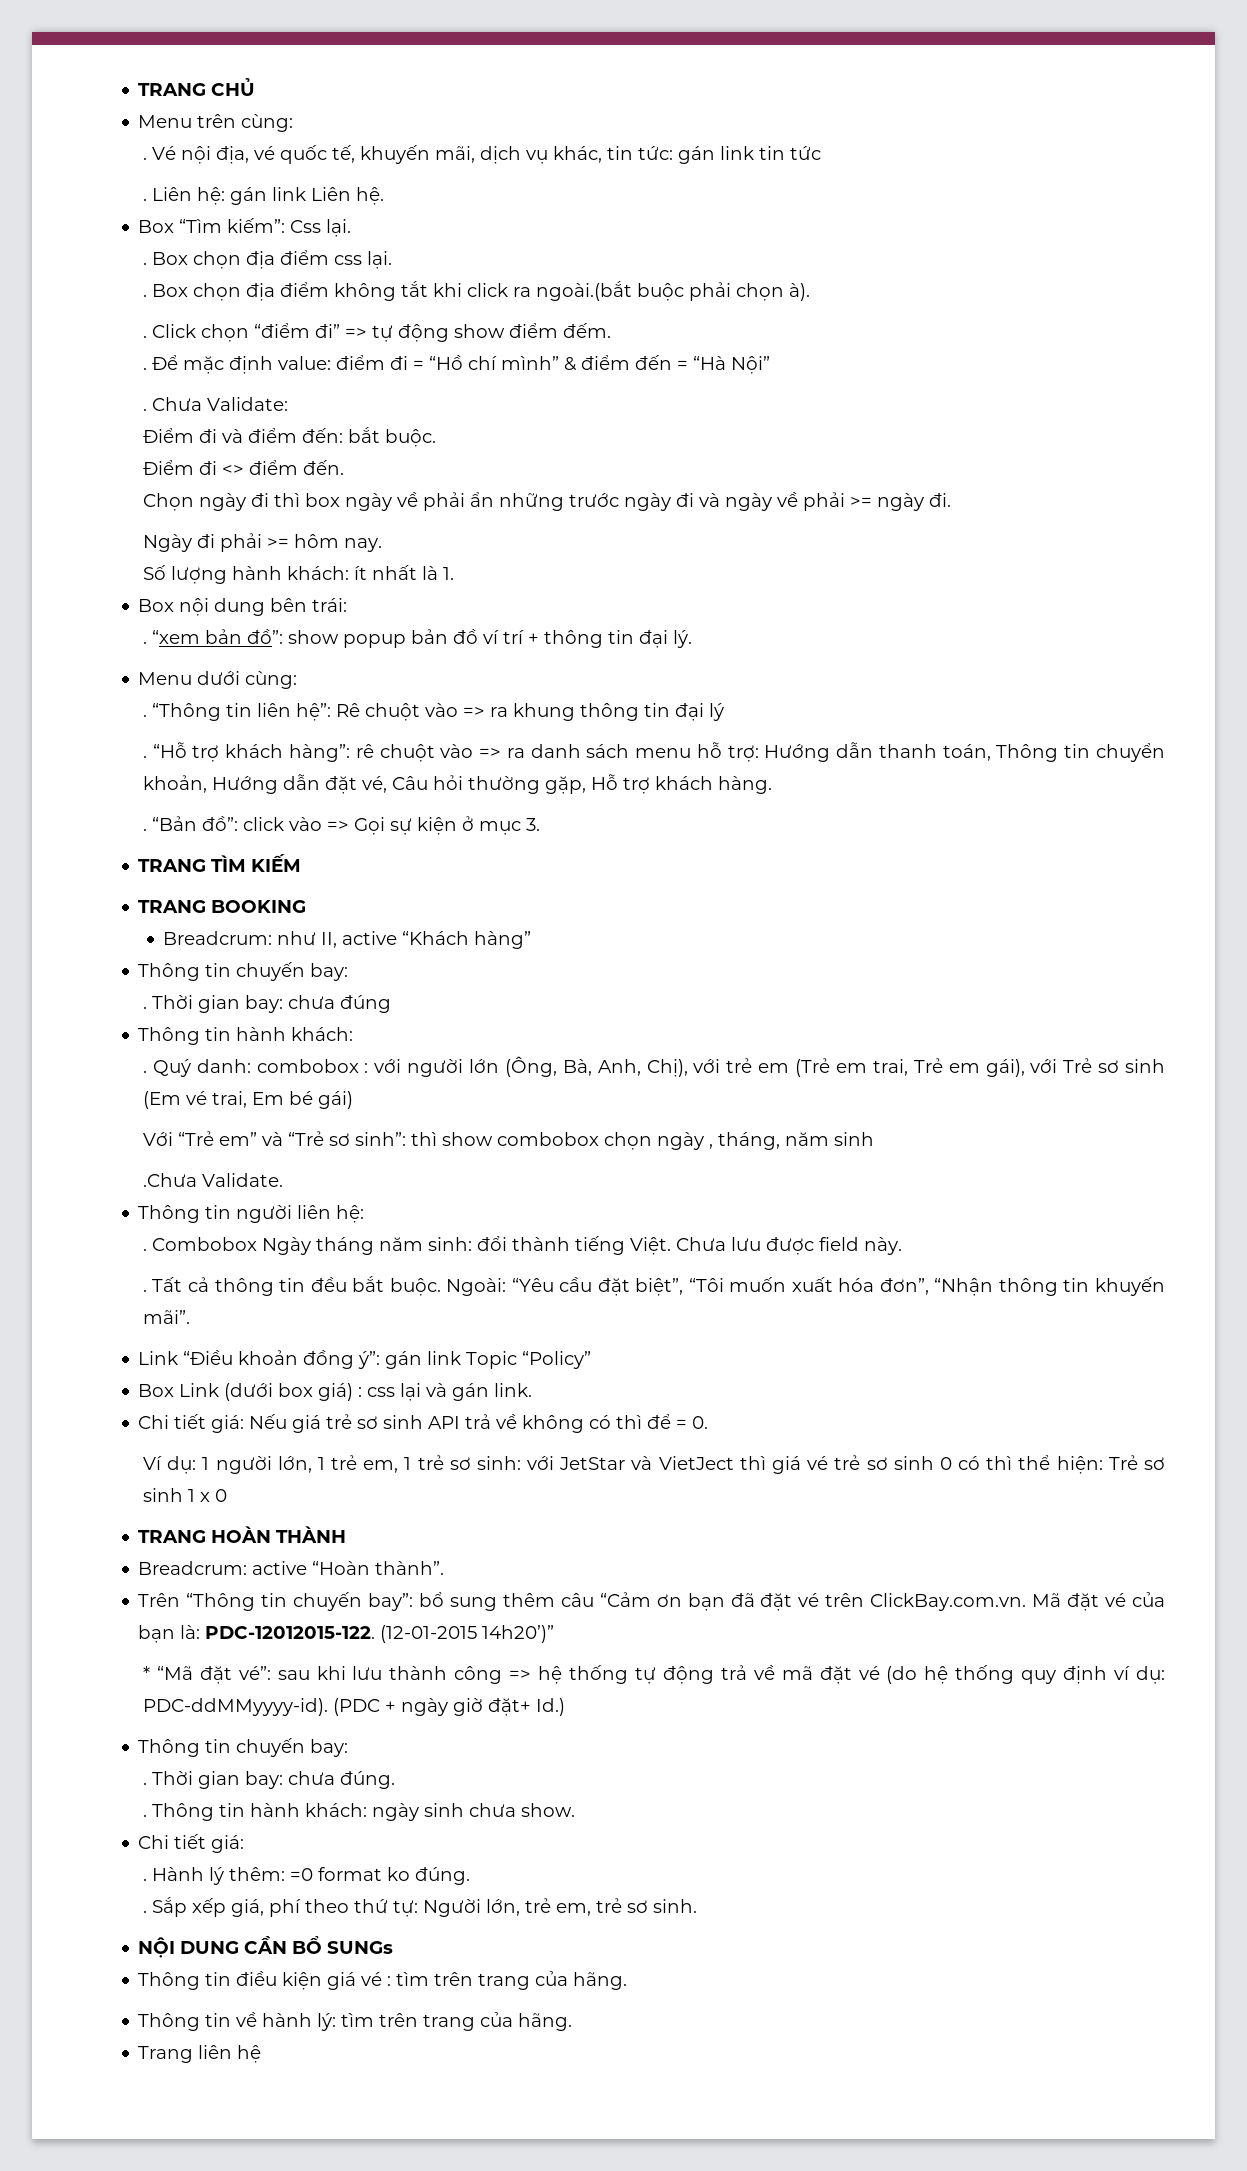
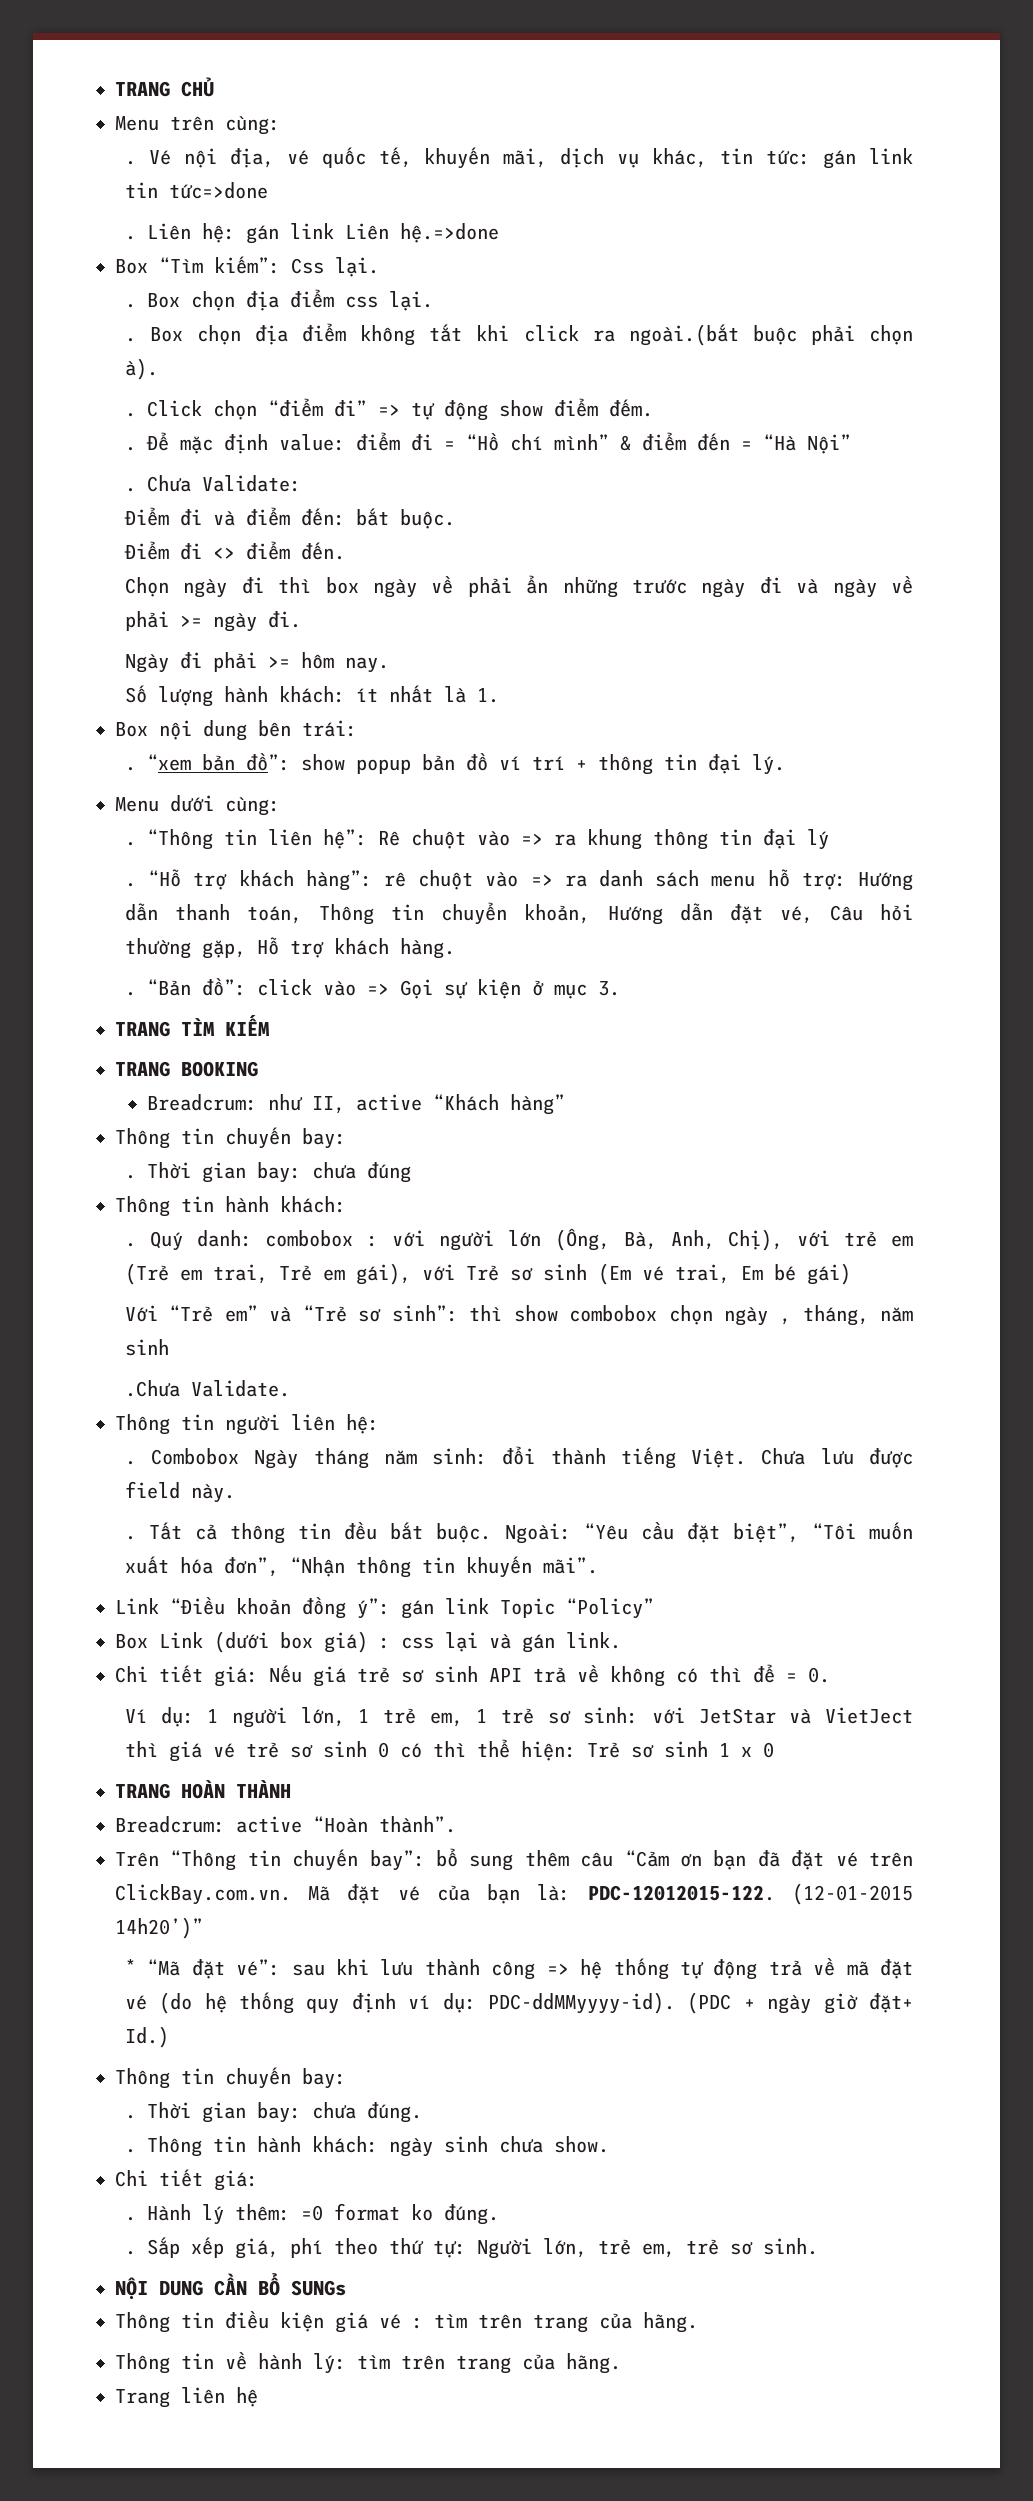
[789,146,821,160] tức -> [168,182,268,199] tức=>done
[355,187,384,205] hệ. -> [399,223,499,243] hệ.=>done

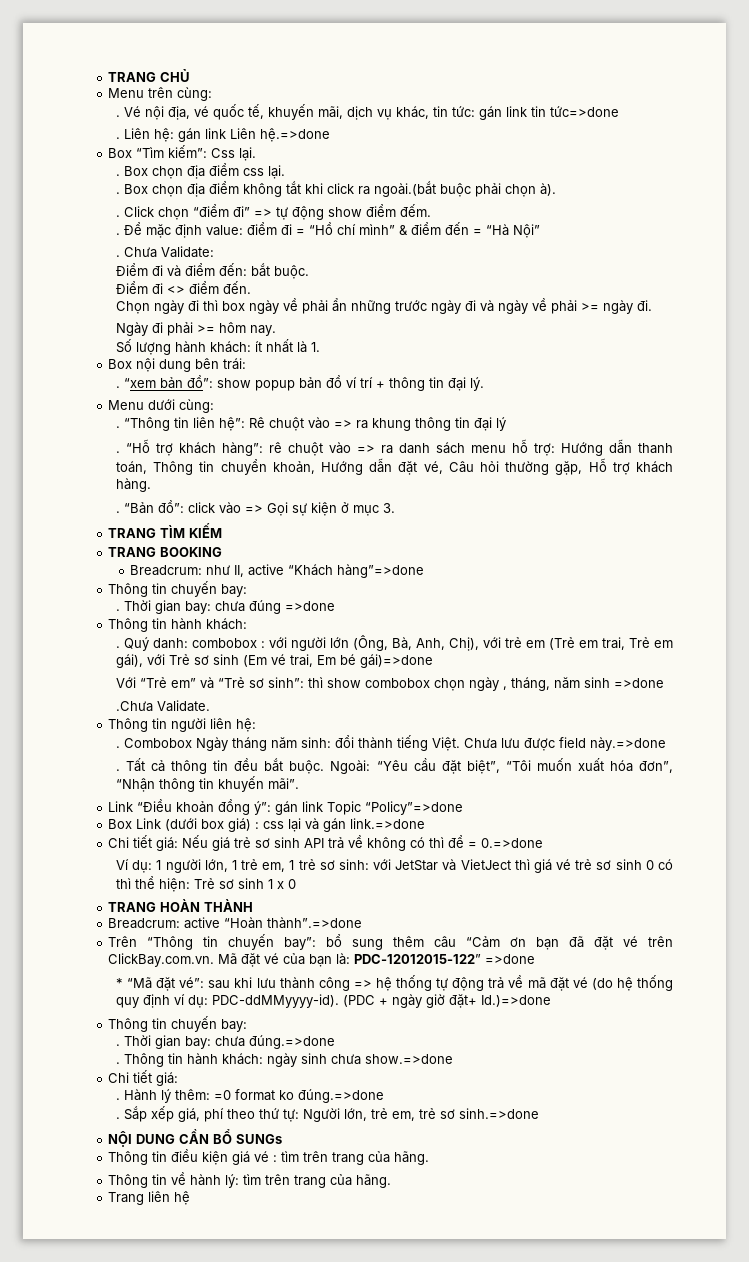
[509,1094,565,1115] hàng” -> [337,564,425,578] hàng”=>done
(411, 1172) none -> [284,601,335,611] =>done
[806,1263,851,1285] gái) -> [359,654,433,668] gái)=>done
(169, 1347) none -> [613,678,664,688] =>done
[190,1484,235,1503] này. -> [589,737,666,751] này.=>done
[565,1598,654,1619] “Policy” -> [365,801,464,815] “Policy”=>done
[565,1632,621,1649] link. -> [350,818,426,829] link.=>done
[807,1667,830,1683] 0. -> [481,838,544,848] 0.=>done
[378,1816,456,1833] thành”. -> [267,917,363,929] thành”.=>done
[587,1883,913,1905] [114,1917,203,1939] PDC-12012015-122. (12-01-2015 14h20’)” -> [354,954,536,964] PDC-12012015-122” =>done
[124,2026,169,2048] [114,2067,346,2089] [124,2102,422,2123] Id.) // Thông tin chuyến bay: // . Thời gian bay: chưa đúng. -> [480,995,551,1007] [108,1016,248,1032] [115,1035,335,1049] Id.)=>done // Thông tin chuyến bay: // . Thời gian bay: chưa đúng.=>done
[553,2136,609,2153] show. -> [364,1054,453,1064] show.=>done
[443,2204,499,2225] đúng. -> [297,1089,384,1103] đúng.=>done
[762,2238,818,2255] sinh. -> [458,1108,539,1119] sinh.=>done

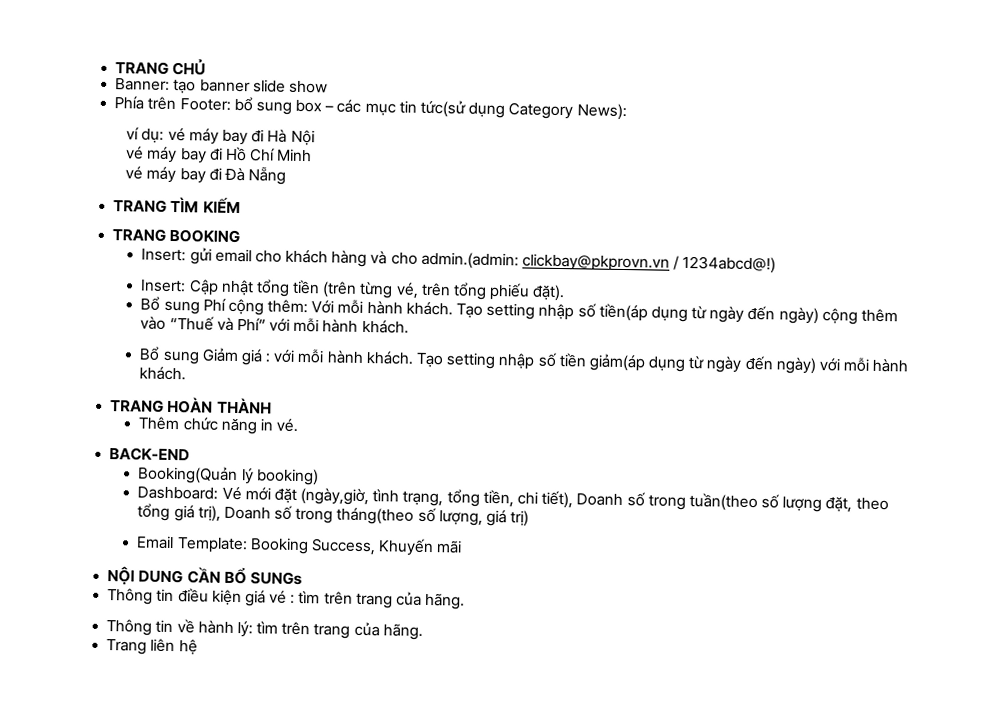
[108,87,213,101] [115,104,619,120] [115,128,330,142] [108,145,257,161] [115,163,285,179] [115,181,556,197] [115,204,431,220] [115,222,540,238] [115,246,214,258] [115,263,309,279] [115,281,251,294] [115,298,652,314] [115,322,276,336] [115,339,320,355] [108,358,247,372] [115,375,484,391] [108,399,215,413] [115,417,506,431] [115,439,673,456] [115,458,673,475] [115,478,151,492] [115,500,395,516] Menu trên cùng: // . Vé nội địa, vé quốc tế, khuyến mãi, dịch vụ khác, tin tức: gán link tin tức=>done // . Liên hệ: gán link Liên hệ.=>done // Box “Tìm kiếm”: Css lại. // . Box chọn địa điểm css lại. // . Box chọn địa điểm không tắt khi click ra ngoài.(bắt buộc phải chọn à). // . Click chọn “điểm đi” => tự động show điểm đếm. // . Để mặc định value: điểm đi = “Hồ chí mình” & điểm đến = “Hà Nội” // . Chưa Validate: // Điểm đi và điểm đến: bắt buộc. // Điểm đi <> điểm đến. // Chọn ngày đi thì box ngày về phải ẩn những trước ngày đi và ngày về phải >= ngày đi. // Ngày đi phải >= hôm nay. // Số lượng hành khách: ít nhất là 1. // Box nội dung bên trái: // . “xem bản đồ”: show popup bản đồ ví trí + thông tin đại lý. // Menu dưới cùng: // . “Thông tin liên hệ”: Rê chuột vào => ra khung thông tin đại lý // . “Hỗ trợ khách hàng”: rê chuột vào => ra danh sách menu hỗ trợ: Hướng dẫn thanh toán, Thông tin chuyển khoản, Hướng dẫn đặt vé, Câu hỏi thường gặp, Hỗ trợ khách hàng. // . “Bản đồ”: click vào => Gọi sự kiện ở mục 3. -> [115,78,328,94] [114,96,627,121] [126,127,315,146] [125,146,313,164] [125,166,287,185] Banner: tạo banner slide show // Phía trên Footer: bổ sung box – các mục tin tức(sử dụng Category News): // ví dụ: vé máy bay đi Hà Nội // vé máy bay đi Hồ Chí Minh // vé máy bay đi Đà Nẵng
[130,564,425,578] [108,581,248,597] [115,600,335,614] [108,618,248,632] [115,635,673,651] [115,654,433,668] [115,677,664,691] [115,700,210,712] [108,718,257,732] [115,735,666,751] [115,758,674,774] [115,776,299,792] [108,799,464,815] [108,818,426,832] [108,835,544,851] [115,859,674,873] [115,876,296,892] [108,899,254,912] [108,917,363,929] [108,934,674,950] [108,953,536,967] [115,975,673,991] [115,994,551,1008] [108,1016,248,1032] [115,1035,335,1049] [115,1053,453,1067] [108,1070,179,1086] [115,1089,384,1103] [115,1106,539,1122] Breadcrum: như II, active “Khách hàng”=>done // Thông tin chuyến bay: // . Thời gian bay: chưa đúng =>done // Thông tin hành khách: // . Quý danh: combobox : với người lớn (Ông, Bà, Anh, Chị), với trẻ em (Trẻ em trai, Trẻ em gái), với Trẻ sơ sinh (Em vé trai, Em bé gái)=>done // Với “Trẻ em” và “Trẻ sơ sinh”: thì show combobox chọn ngày , tháng, năm sinh =>done // .Chưa Validate. // Thông tin người liên hệ: // . Combobox Ngày tháng năm sinh: đổi thành tiếng Việt. Chưa lưu được field này.=>done // . Tất cả thông tin đều bắt buộc. Ngoài: “Yêu cầu đặt biệt”, “Tôi muốn xuất hóa đơn”, “Nhận thông tin khuyến mãi”. // Link “Điều khoản đồng ý”: gán link Topic “Policy”=>done // Box Link (dưới box giá) : css lại và gán link.=>done // Chi tiết giá: Nếu giá trẻ sơ sinh API trả về không có thì để = 0.=>done // Ví dụ: 1 người lớn, 1 trẻ em, 1 trẻ sơ sinh: với JetStar và VietJect thì giá vé trẻ sơ sinh 0 có thì thể hiện: Trẻ sơ sinh 1 x 0 // TRANG HOÀN THÀNH // Breadcrum: active “Hoàn thành”.=>done // Trên “Thông tin chuyến bay”: bổ sung thêm câu “Cảm ơn bạn đã đặt vé trên ClickBay.com.vn. Mã đặt vé của bạn là: PDC-12012015-122” =>done // * “Mã đặt vé”: sau khi lưu thành công => hệ thống tự động trả về mã đặt vé (do hệ thống quy định ví dụ: PDC-ddMMyyyy-id). (PDC + ngày giờ đặt+ Id.)=>done // Thông tin chuyến bay: // . Thời gian bay: chưa đúng.=>done // . Thông tin hành khách: ngày sinh chưa show.=>done // Chi tiết giá: // . Hành lý thêm: =0 format ko đúng.=>done // . Sắp xếp giá, phí theo thứ tự: Người lớn, trẻ em, trẻ sơ sinh.=>done -> [141,247,777,274] [140,279,566,302] [140,296,899,325] [140,315,409,334] [139,346,909,374] [139,366,187,381] [110,396,272,414] [138,416,299,435] [109,447,191,462] [137,465,319,486] [137,486,889,513] [137,503,530,527] [136,535,463,557] Insert: gửi email cho khách hàng và cho admin.(admin: clickbay@pkprovn.vn / 1234abcd@!) // Insert: Cập nhật tổng tiền (trên từng vé, trên tổng phiếu đặt). // Bổ sung Phí cộng thêm: Với mỗi hành khách. Tạo setting nhập số tiền(áp dụng từ ngày đến ngày) cộng thêm vào “Thuế và Phí” với mỗi hành khách. // Bổ sung Giảm giá : với mỗi hành khách. Tạo setting nhập số tiền giảm(áp dụng từ ngày đến ngày) với mỗi hành khách. // TRANG HOÀN THÀNH // Thêm chức năng in vé. // BACK-END // Booking(Quản lý booking) // Dashboard: Vé mới đặt (ngày,giờ, tình trạng, tổng tiền, chi tiết), Doanh số trong tuần(theo số lượng đặt, theo tổng giá trị), Doanh số trong tháng(theo số lượng, giá trị) // Email Template: Booking Success, Khuyến mãi

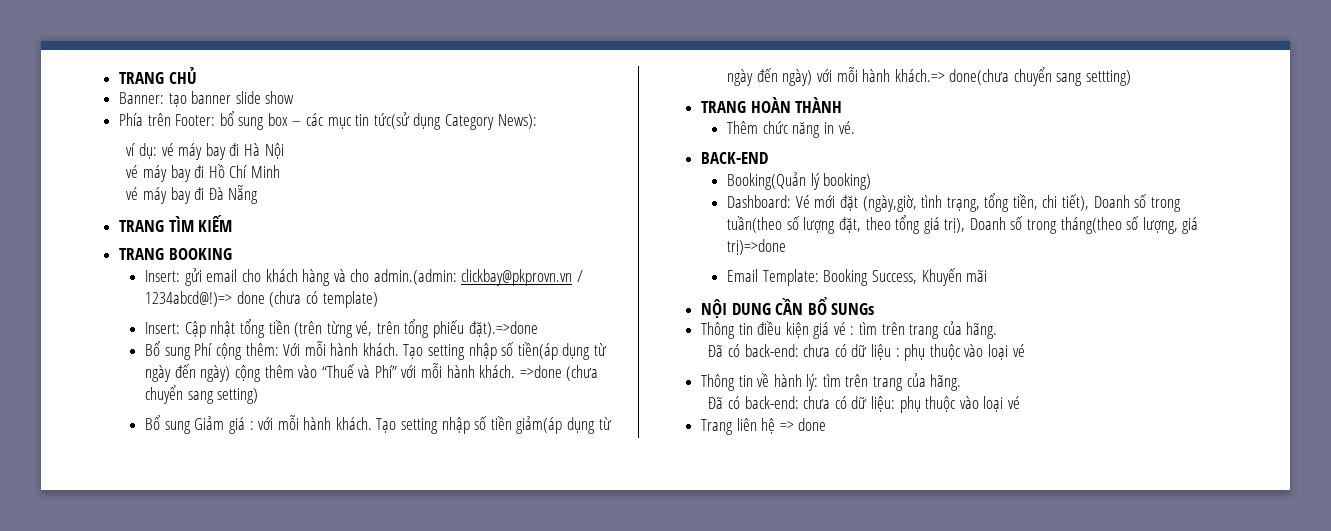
[682,255,777,274] 1234abcd@!) -> [145,291,378,308] 1234abcd@!)=> done (chưa có template)
[532,284,566,302] đặt). -> [468,321,538,337] đặt).=>done
(409, 326) none -> [519,365,599,381] [145,385,259,404] =>done (chưa chuyển sang setting)
[139,366,187,381] khách. -> [894,67,1132,86] khách.=> done(chưa chuyển sang settting)
[510,510,530,527] trị) -> [727,239,787,255] trị)=>done
(466, 601) none -> [708,344,1025,361] // Đã có back-end: chưa có dữ liệu : phụ thuộc vào loại vé
(423, 631) none -> [708,396,1020,413] // Đã có back-end: chưa có dữ liệu: phụ thuộc vào loại vé
(198, 647) none -> [779,418,827,431] => done

